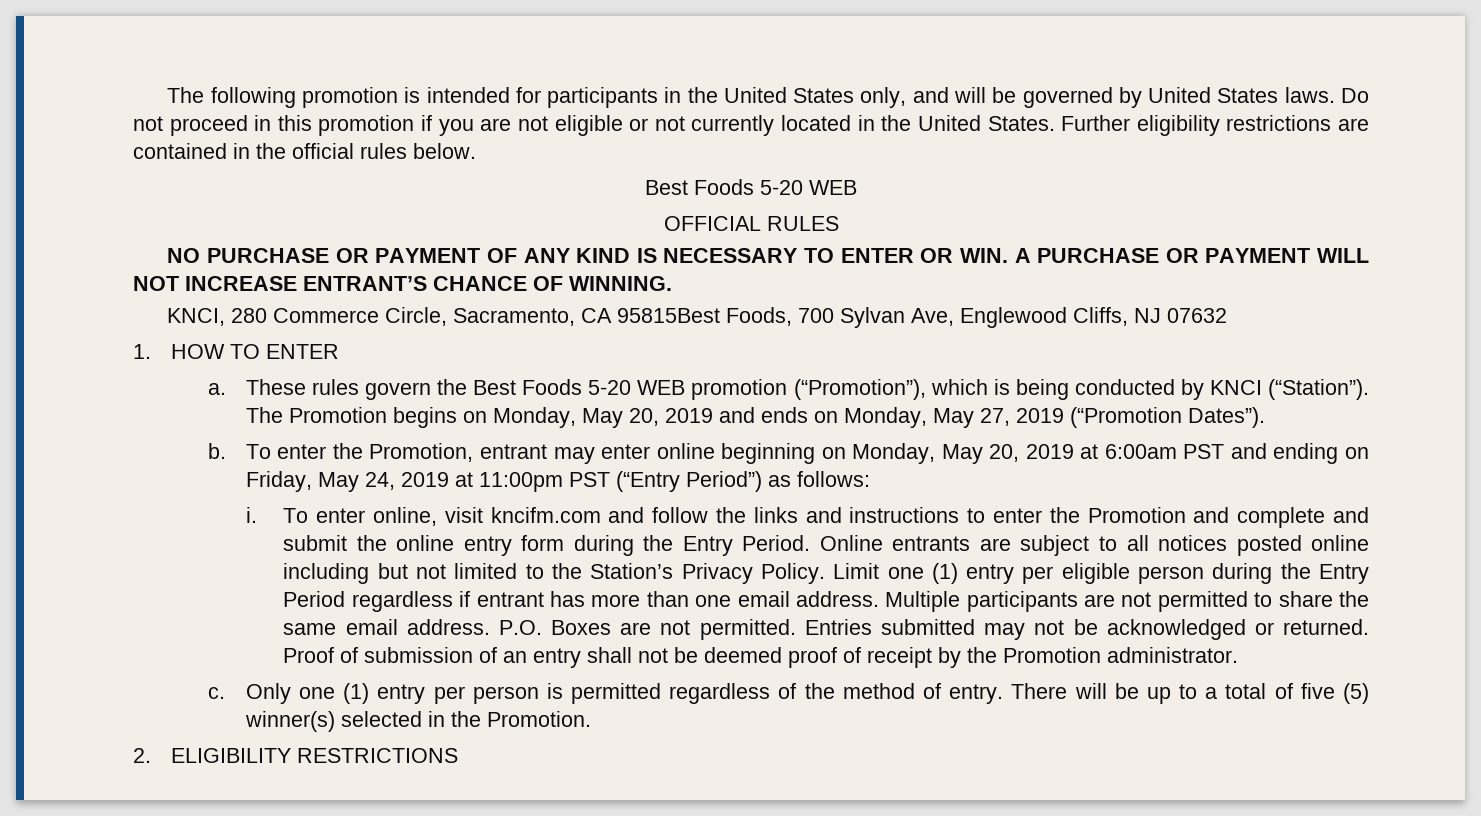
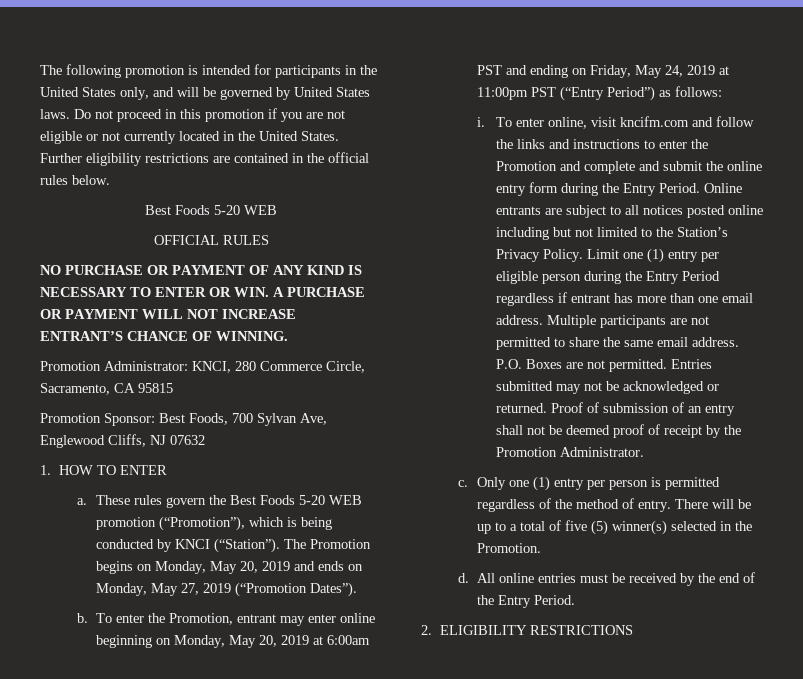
(672, 283) none -> [40,361,188,371] Promotion Administrator:
[617,308,721,323] 95815Best -> [138,383,173,393] [40,413,185,426] 95815 // Promotion Sponsor: Best
[1107,647,1239,663] administrator. -> [559,447,644,457] Administrator.
(591, 719) none -> [458,572,755,586] [476,595,575,608] // d. All online entries must be received by the end of the Entry Period.

